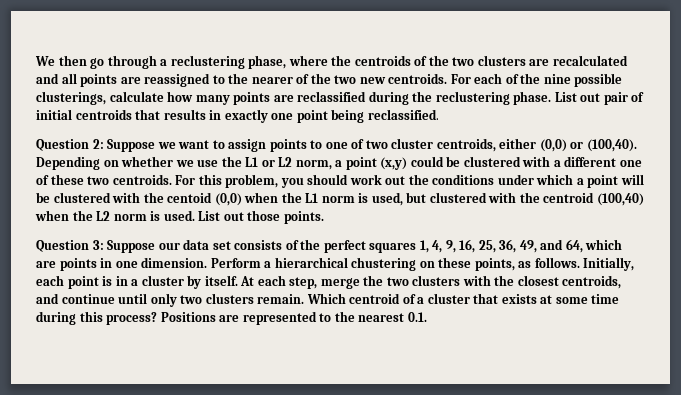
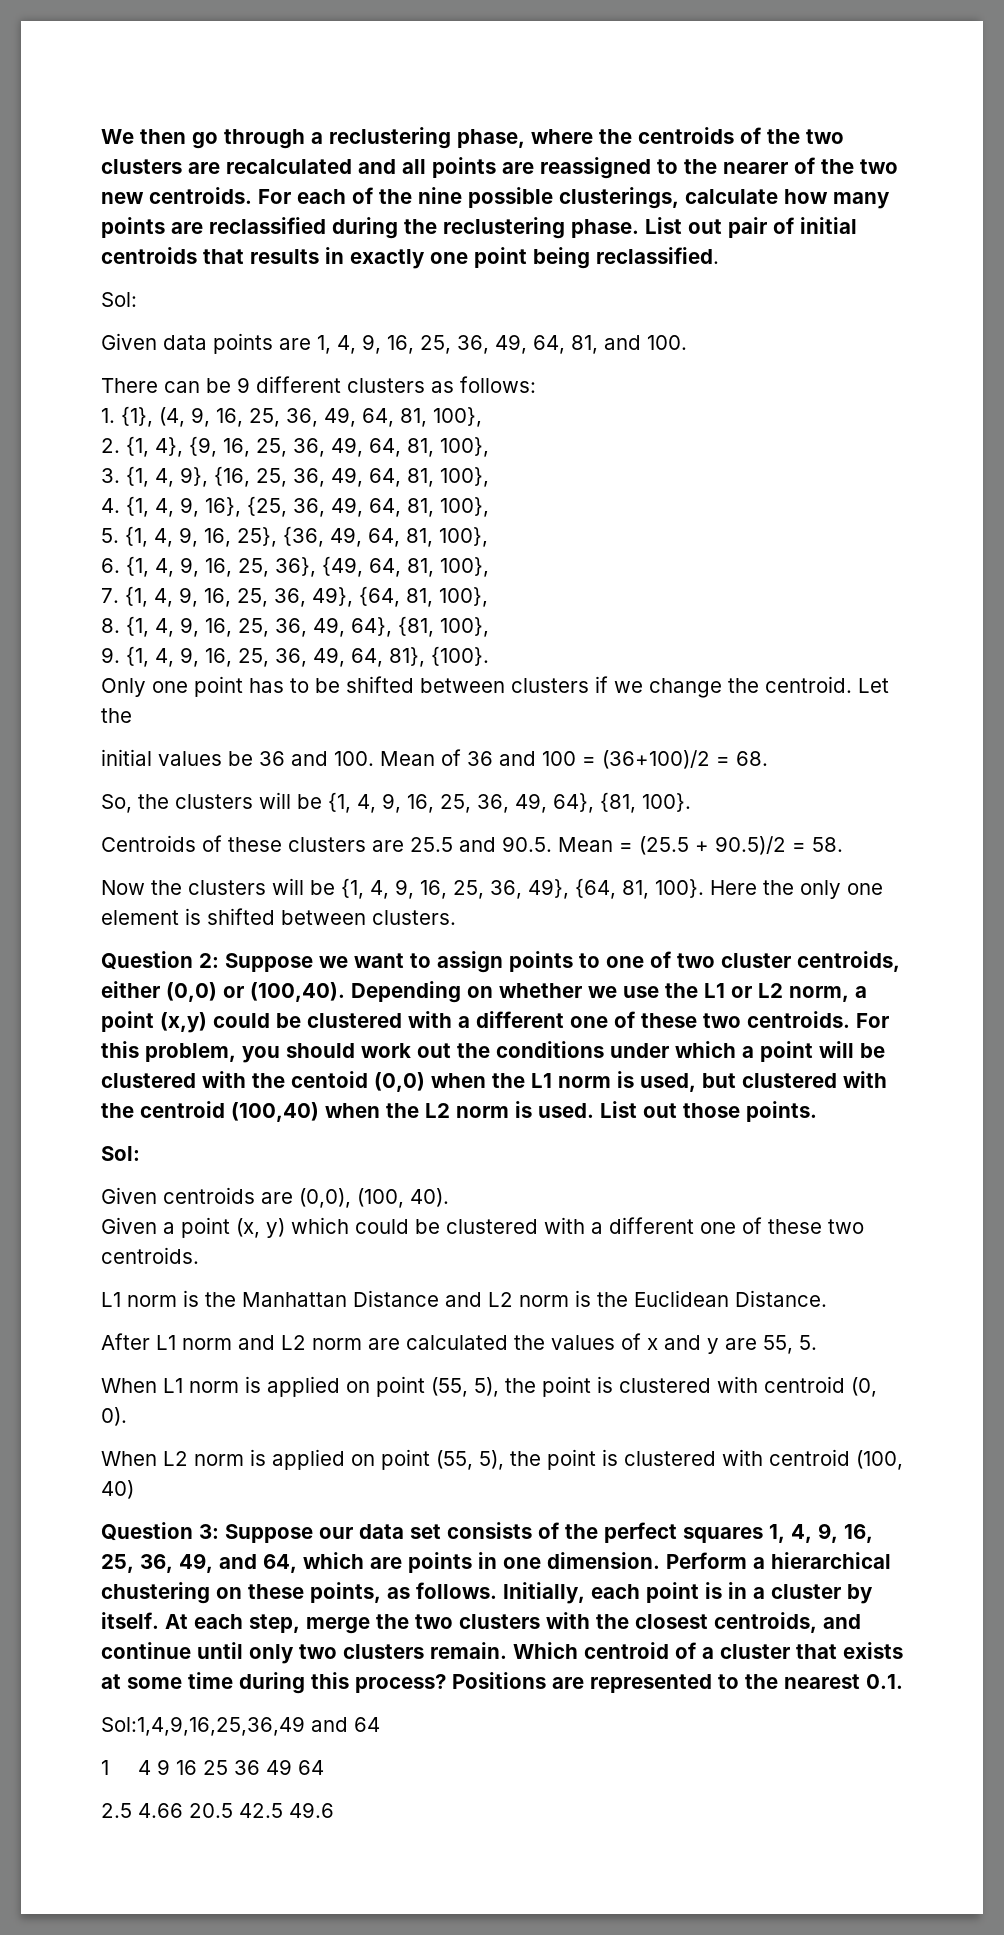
(439, 114) none -> [101,292,137,307] [101,333,687,354] [101,376,536,393] [101,406,482,427] [101,436,489,457] [101,466,489,487] [101,496,489,517] [101,526,488,547] [101,556,489,577] [101,586,488,607] [101,616,489,637] [101,646,489,667] [101,676,889,698] [101,708,132,723] [101,749,768,769] [101,792,691,813] [101,835,843,855] [101,878,883,899] [101,908,456,925] // Sol: // Given data points are 1, 4, 9, 16, 25, 36, 49, 64, 81, and 100. // There can be 9 different clusters as follows: // 1. {1}, (4, 9, 16, 25, 36, 49, 64, 81, 100}, // 2. {1, 4}, {9, 16, 25, 36, 49, 64, 81, 100}, // 3. {1, 4, 9}, {16, 25, 36, 49, 64, 81, 100}, // 4. {1, 4, 9, 16}, {25, 36, 49, 64, 81, 100}, // 5. {1, 4, 9, 16, 25}, {36, 49, 64, 81, 100}, // 6. {1, 4, 9, 16, 25, 36}, {49, 64, 81, 100}, // 7. {1, 4, 9, 16, 25, 36, 49}, {64, 81, 100}, // 8. {1, 4, 9, 16, 25, 36, 49, 64}, {81, 100}, // 9. {1, 4, 9, 16, 25, 36, 49, 64, 81}, {100}. // Only one point has to be shifted between clusters if we change the centroid. Let the // initial values be 36 and 100. Mean of 36 and 100 = (36+100)/2 = 68. // So, the clusters will be {1, 4, 9, 16, 25, 36, 49, 64}, {81, 100}. // Centroids of these clusters are 25.5 and 90.5. Mean = (25.5 + 90.5)/2 = 58. // Now the clusters will be {1, 4, 9, 16, 25, 36, 49}, {64, 81, 100}. Here the only one element is shifted between clusters.
(324, 217) none -> [101,1146,140,1161] [101,1187,449,1208] [101,1217,864,1238] [101,1247,199,1264] [101,1290,827,1307] [101,1333,817,1354] [101,1376,877,1397] [101,1407,127,1426] [101,1449,903,1470] [101,1480,134,1499] // Sol: // Given centroids are (0,0), (100, 40). // Given a point (x, y) which could be clustered with a different one of these two centroids. // L1 norm is the Manhattan Distance and L2 norm is the Euclidean Distance. // After L1 norm and L2 norm are calculated the values of x and y are 55, 5. // When L1 norm is applied on point (55, 5), the point is clustered with centroid (0, 0). // When L2 norm is applied on point (55, 5), the point is clustered with centroid (100, 40)
(427, 317) none -> [101,1716,380,1736] [101,1759,325,1775] [101,1802,334,1818] // Sol:1,4,9,16,25,36,49 and 64 // 1 4 9 16 25 36 49 64 // 2.5 4.66 20.5 42.5 49.6

